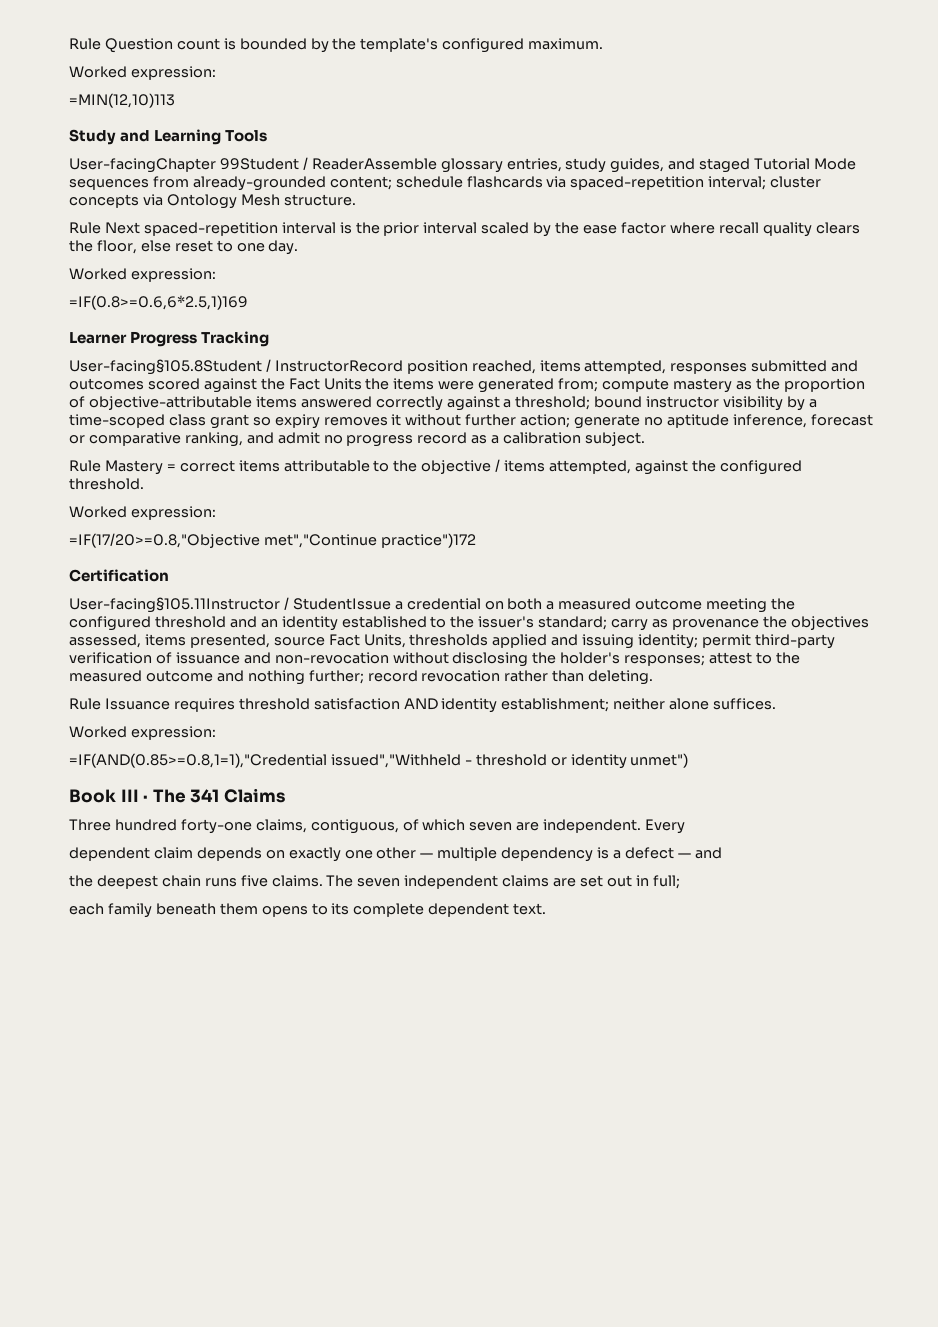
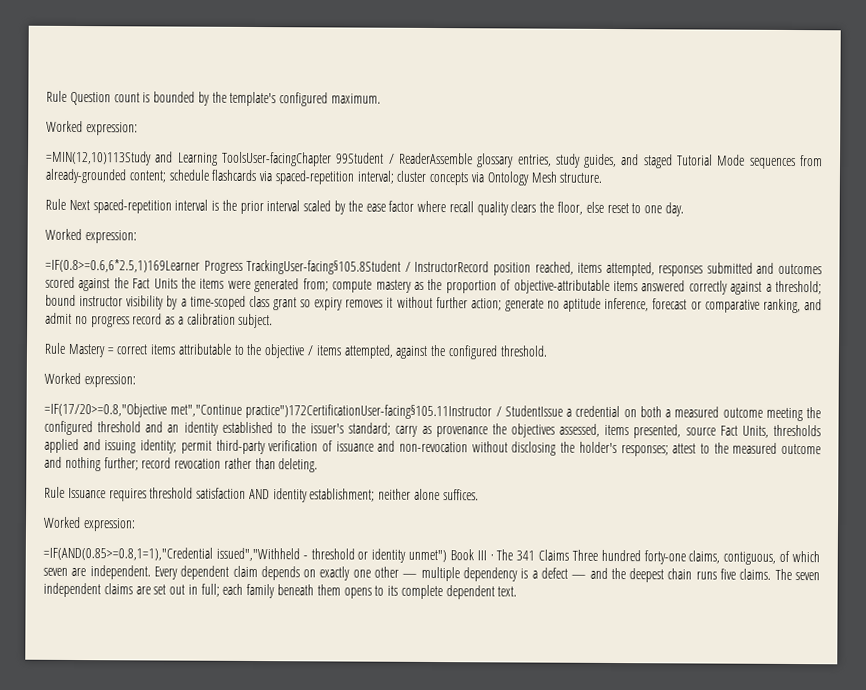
[69,93,175,108] [69,129,268,145] [69,158,216,173] =MIN(12,10)113 // Study and Learning Tools // User-facingChapter -> [46,150,332,167] =MIN(12,10)113Study and Learning ToolsUser-facingChapter
[69,295,248,310] [69,331,270,347] [69,359,262,375] =IF(0.8>=0.6,6*2.5,1)169 // Learner Progress Tracking // User-facing§105.8Student -> [45,258,402,275] =IF(0.8>=0.6,6*2.5,1)169Learner Progress TrackingUser-facing§105.8Student
[380,533,476,548] [69,569,169,582] [69,597,280,613] practice")172 // Certification // User-facing§105.11Instructor -> [245,403,493,420] practice")172CertificationUser-facing§105.11Instructor
(689, 760) // -> (448, 556) none
(285, 795) // -> (570, 555) none
(686, 826) // -> (178, 573) none
(722, 853) // -> (608, 573) none
(680, 882) // -> (220, 590) none

